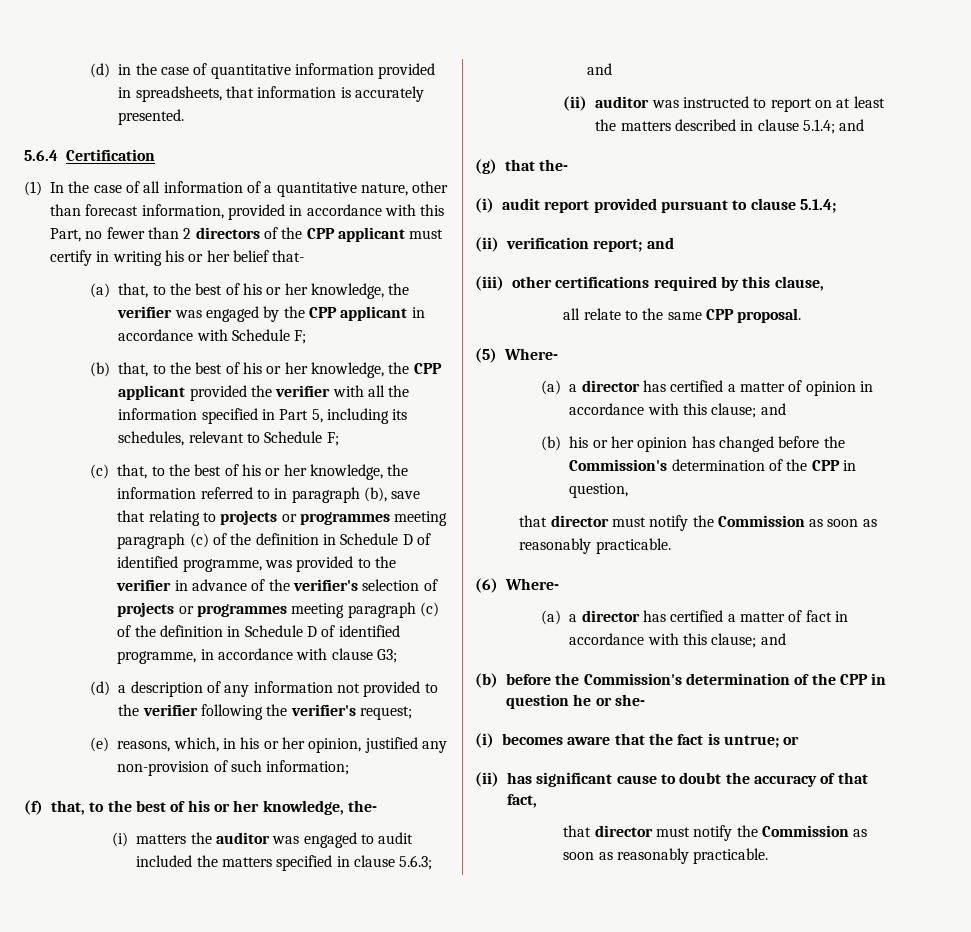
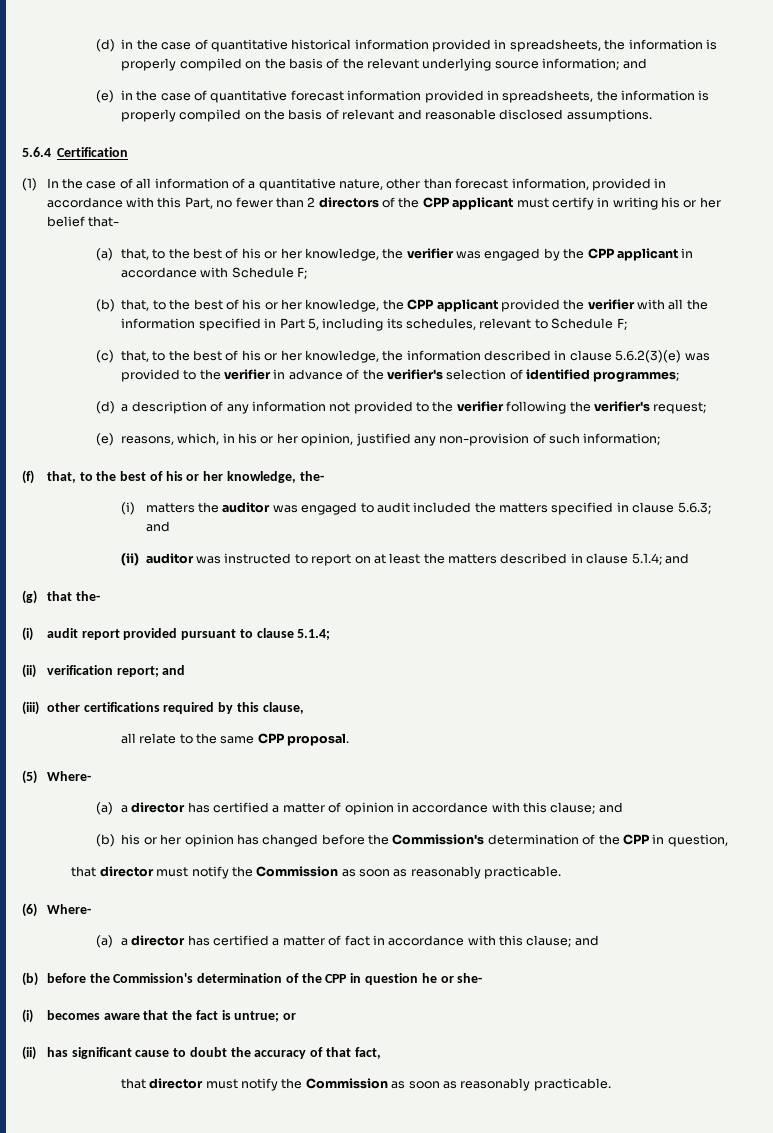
[294,63,436,79] [118,86,424,102] [118,109,185,125] information provided in spreadsheets, that information is accurately presented. -> [291,39,717,52] [121,58,647,71] [96,90,710,103] [120,109,652,122] historical information provided in spreadsheets, the information is properly compiled on the basis of the relevant underlying source information; and // (e) in the case of quantitative forecast information provided in spreadsheets, the information is properly compiled on the basis of relevant and reasonable disclosed assumptions.
[200,487,421,503] [117,510,448,526] [117,533,431,549] [117,556,262,572] referred to in paragraph (b), save that relating to projects or programmes meeting paragraph (c) of the definition in Schedule D of identified programme, -> [484,350,682,363] described in clause 5.6.2(3)(e)
[117,602,439,618] [117,625,400,637] [117,648,397,664] projects or programmes meeting paragraph (c) of the definition in Schedule D of identified programme, in accordance with clause G3; -> [526,369,680,382] identified programmes;

